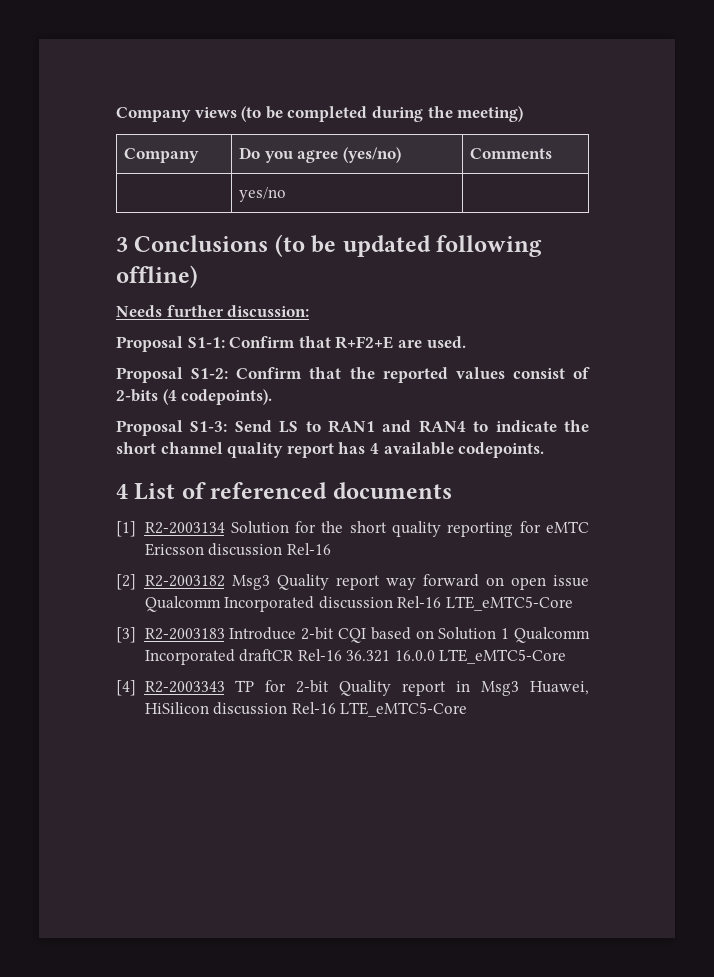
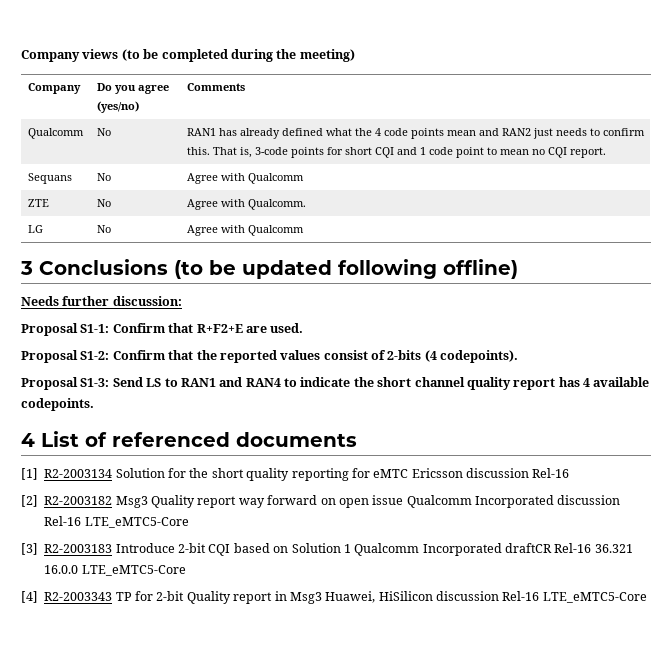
[239,187,287,202] | yes/no | -> [27,128,84,139] [96,128,111,136] [186,128,645,139] [186,147,606,158] [27,173,72,184] [96,173,111,181] [186,173,304,184] [27,199,49,207] [96,199,111,207] [186,199,306,210] [27,225,43,233] [96,225,111,233] [186,225,304,236] Qualcomm | No | RAN1 has already defined what the 4 code points mean and RAN2 just needs to confirm this. That is, 3-code points for short CQI and 1 code point to mean no CQI report. // Sequans | No | Agree with Qualcomm // ZTE | No | Agree with Qualcomm. // LG | No | Agree with Qualcomm

